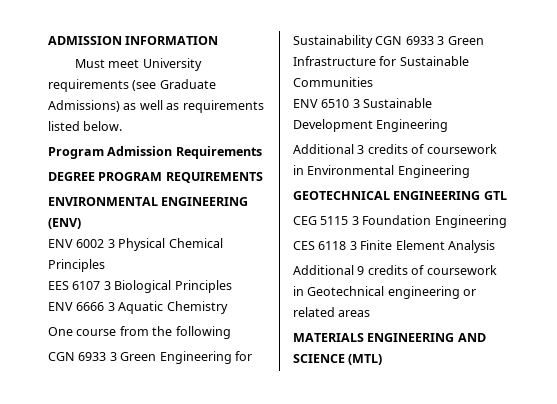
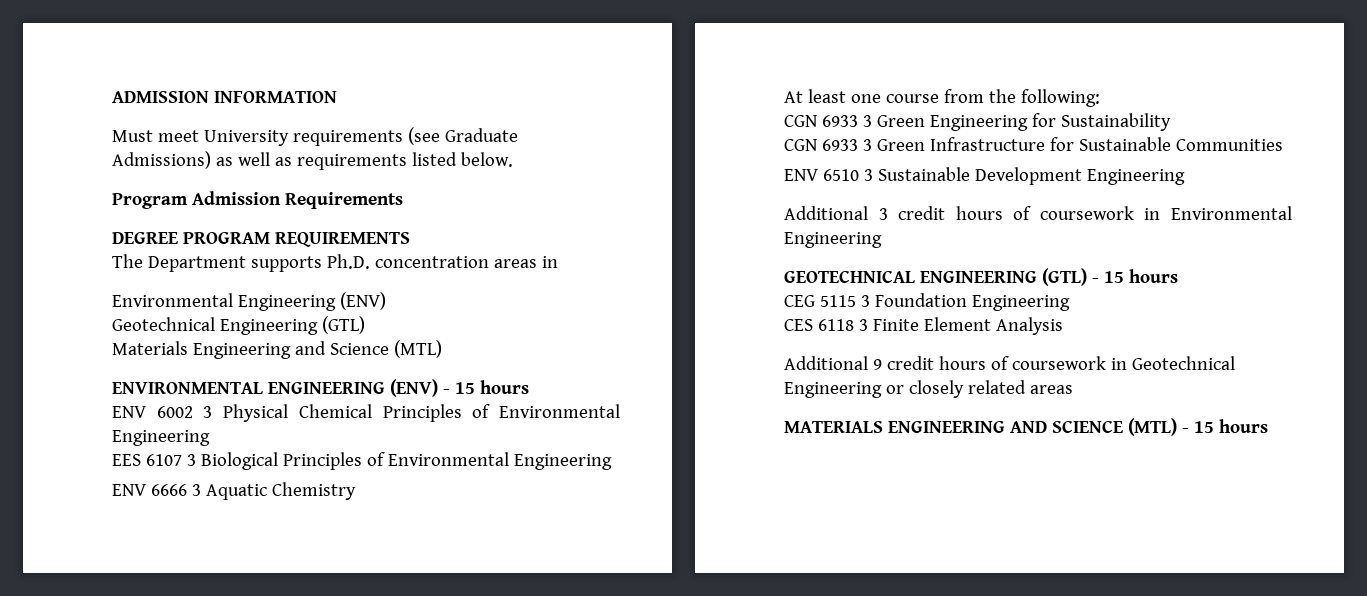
(263, 177) none -> [112,254,558,272] [112,292,386,311] [112,316,365,335] [112,340,442,359] // The Department supports Ph.D. concentration areas in // Environmental Engineering (ENV) // Geotechnical Engineering (GTL) // Materials Engineering and Science (MTL)
(81, 223) none -> [442,380,529,394] - 15 hours
(105, 265) none -> [472,404,620,418] [112,430,210,446] of Environmental Engineering
(232, 286) none -> [366,452,612,470] of Environmental Engineering
[48,327,73,336] One -> [784,89,881,103] At least one
[175,326,231,339] following -> [1020,89,1100,107] following:
(373, 41) none -> (1171, 122) //
[367,144,408,154] credits -> [898,206,1003,220] credit hours
[483,191,507,200] GTL -> [1041,268,1178,286] (GTL) - 15 hours
[367,265,408,275] credits -> [886,356,986,370] credit hours
[387,286,477,299] engineering or -> [784,380,964,398] Engineering or closely
(383, 359) none -> [1181,419,1268,433] - 15 hours

